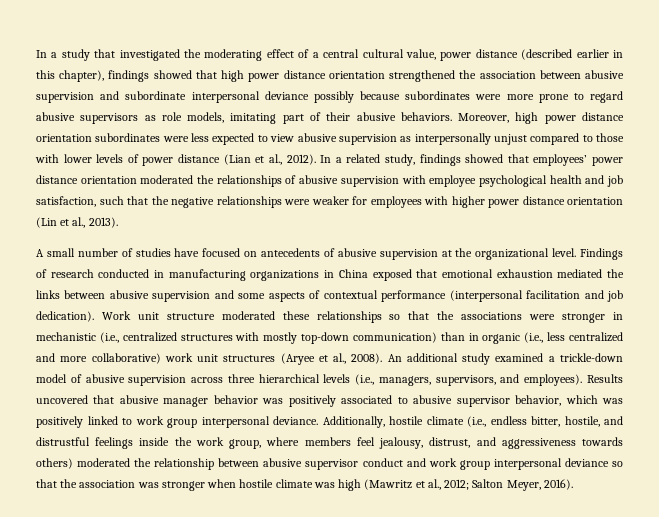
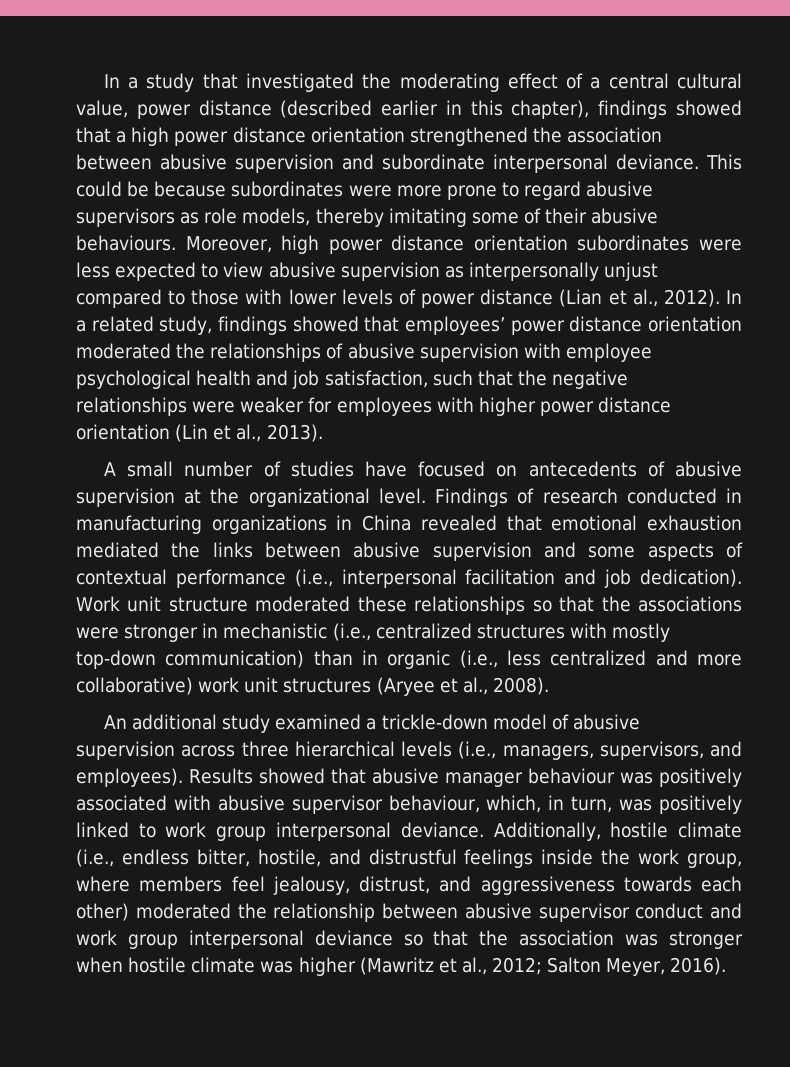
(217, 74) none -> [116,131,127,143] a
[264,91,354,103] deviance possibly -> [616,154,742,170] [76,181,150,197] deviance. This could be
[230,113,304,124] imitating part -> [315,208,519,227] thereby imitating some
[400,112,452,121] behaviors. -> [76,235,176,251] behaviours.
[372,269,412,281] exposed -> [420,515,497,531] revealed
[449,290,523,302] (interpersonal -> [294,569,457,588] (i.e., interpersonal
(383, 358) none -> (549, 686) //
[36,395,88,404] uncovered -> [258,768,325,784] showed
[213,395,258,404] behavior -> [527,768,615,784] behaviour
[397,395,598,407] to abusive supervisor behavior, which -> [173,795,613,814] with abusive supervisor behaviour, which, in turn,
[36,458,73,469] others) -> [701,876,742,892] [76,903,129,921] each other)
[338,479,362,491] high -> [298,957,356,976] higher

